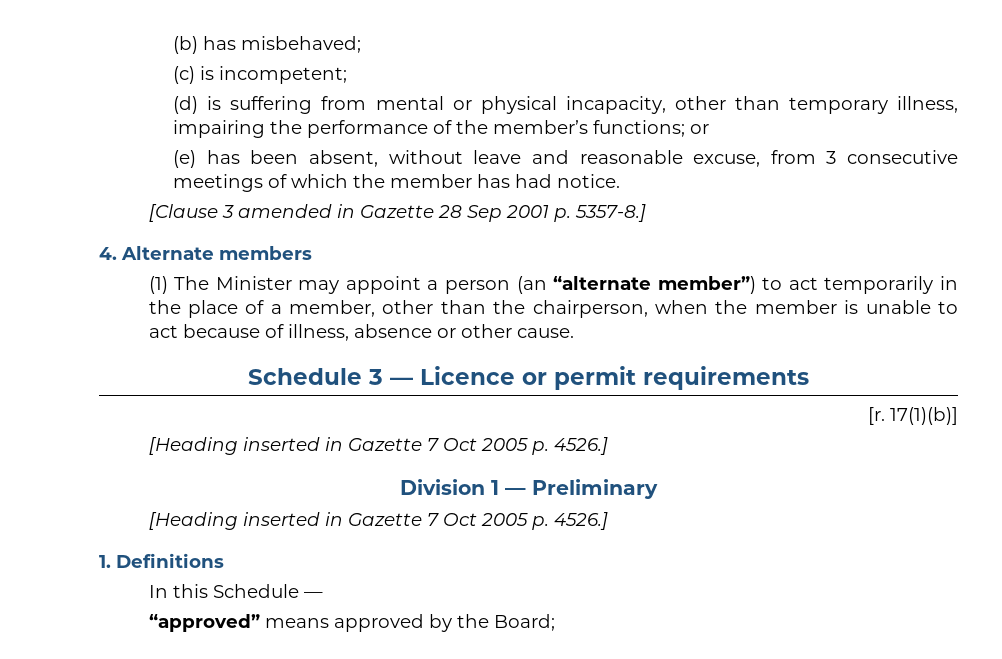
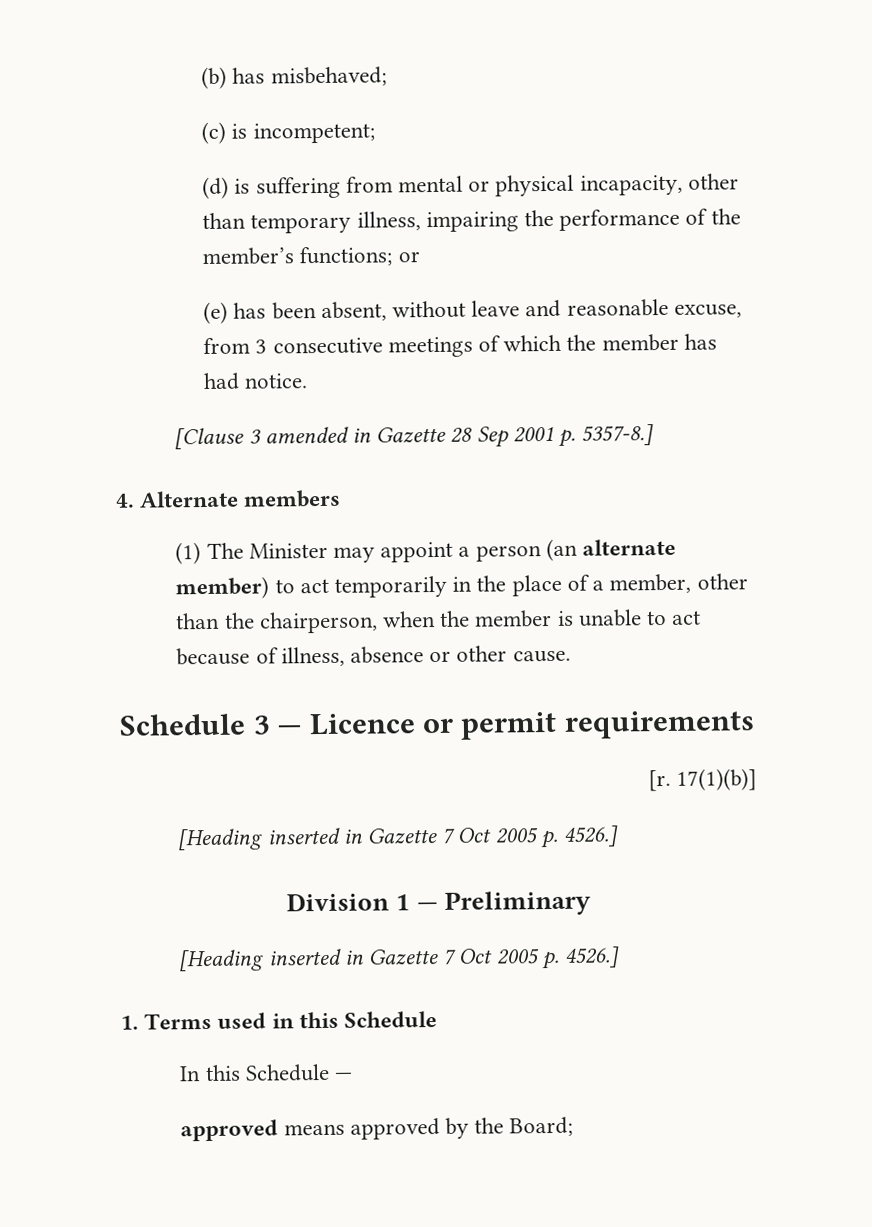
[553,276,756,294] “alternate member”) -> [582,538,677,556] [175,576,270,600] alternate member)
[116,553,224,568] Definitions -> [144,1011,438,1030] Terms used in this Schedule
[148,614,260,632] “approved” -> [180,1119,279,1142] approved

